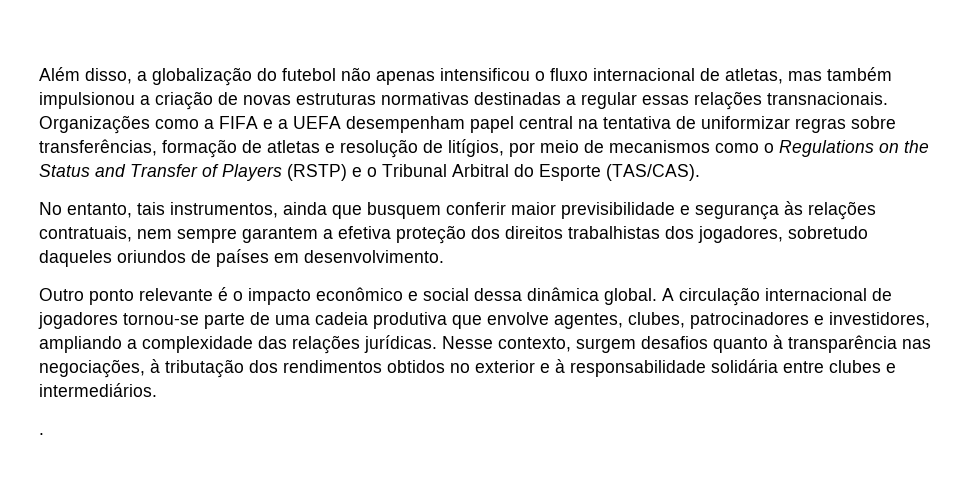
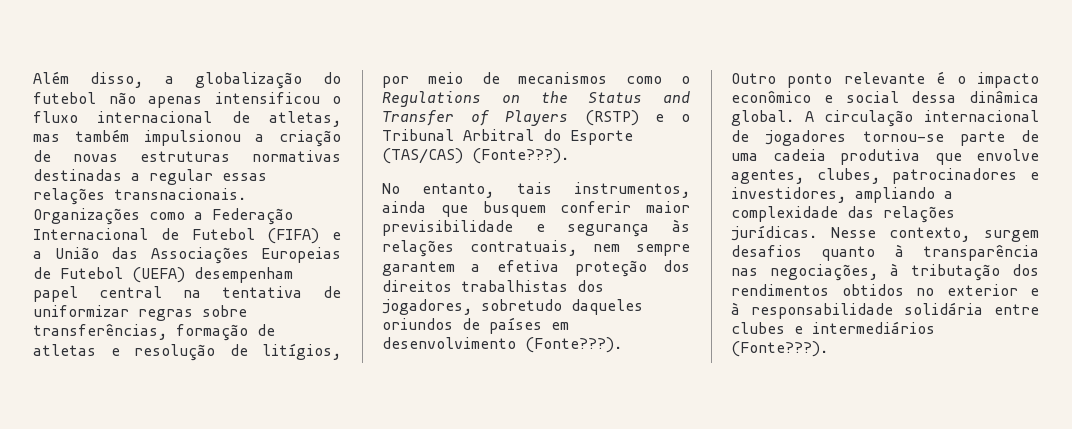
[219,116,341,129] FIFA e a UEFA -> [212,208,293,225] [33,228,341,244] [33,247,341,264] [33,267,185,283] Federação Internacional de Futebol (FIFA) e a União das Associações Europeias de Futebol (UEFA)
[606,164,700,181] (TAS/CAS). -> [382,148,569,164] (TAS/CAS) (Fonte???).
[304,250,444,263] desenvolvimento. -> [382,337,622,353] desenvolvimento (Fonte???).
[39,383,157,397] [39,433,44,435] intermediários. // . -> [812,321,935,334] [731,341,828,357] intermediários (Fonte???).

